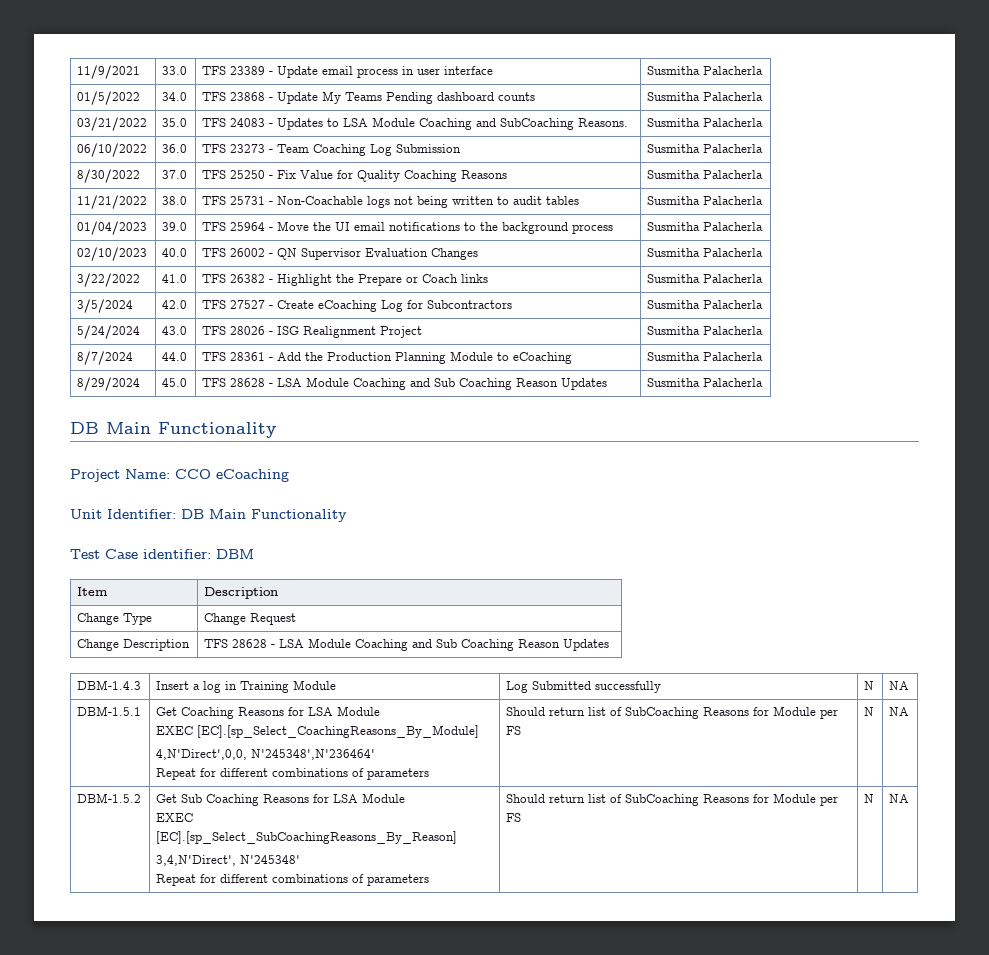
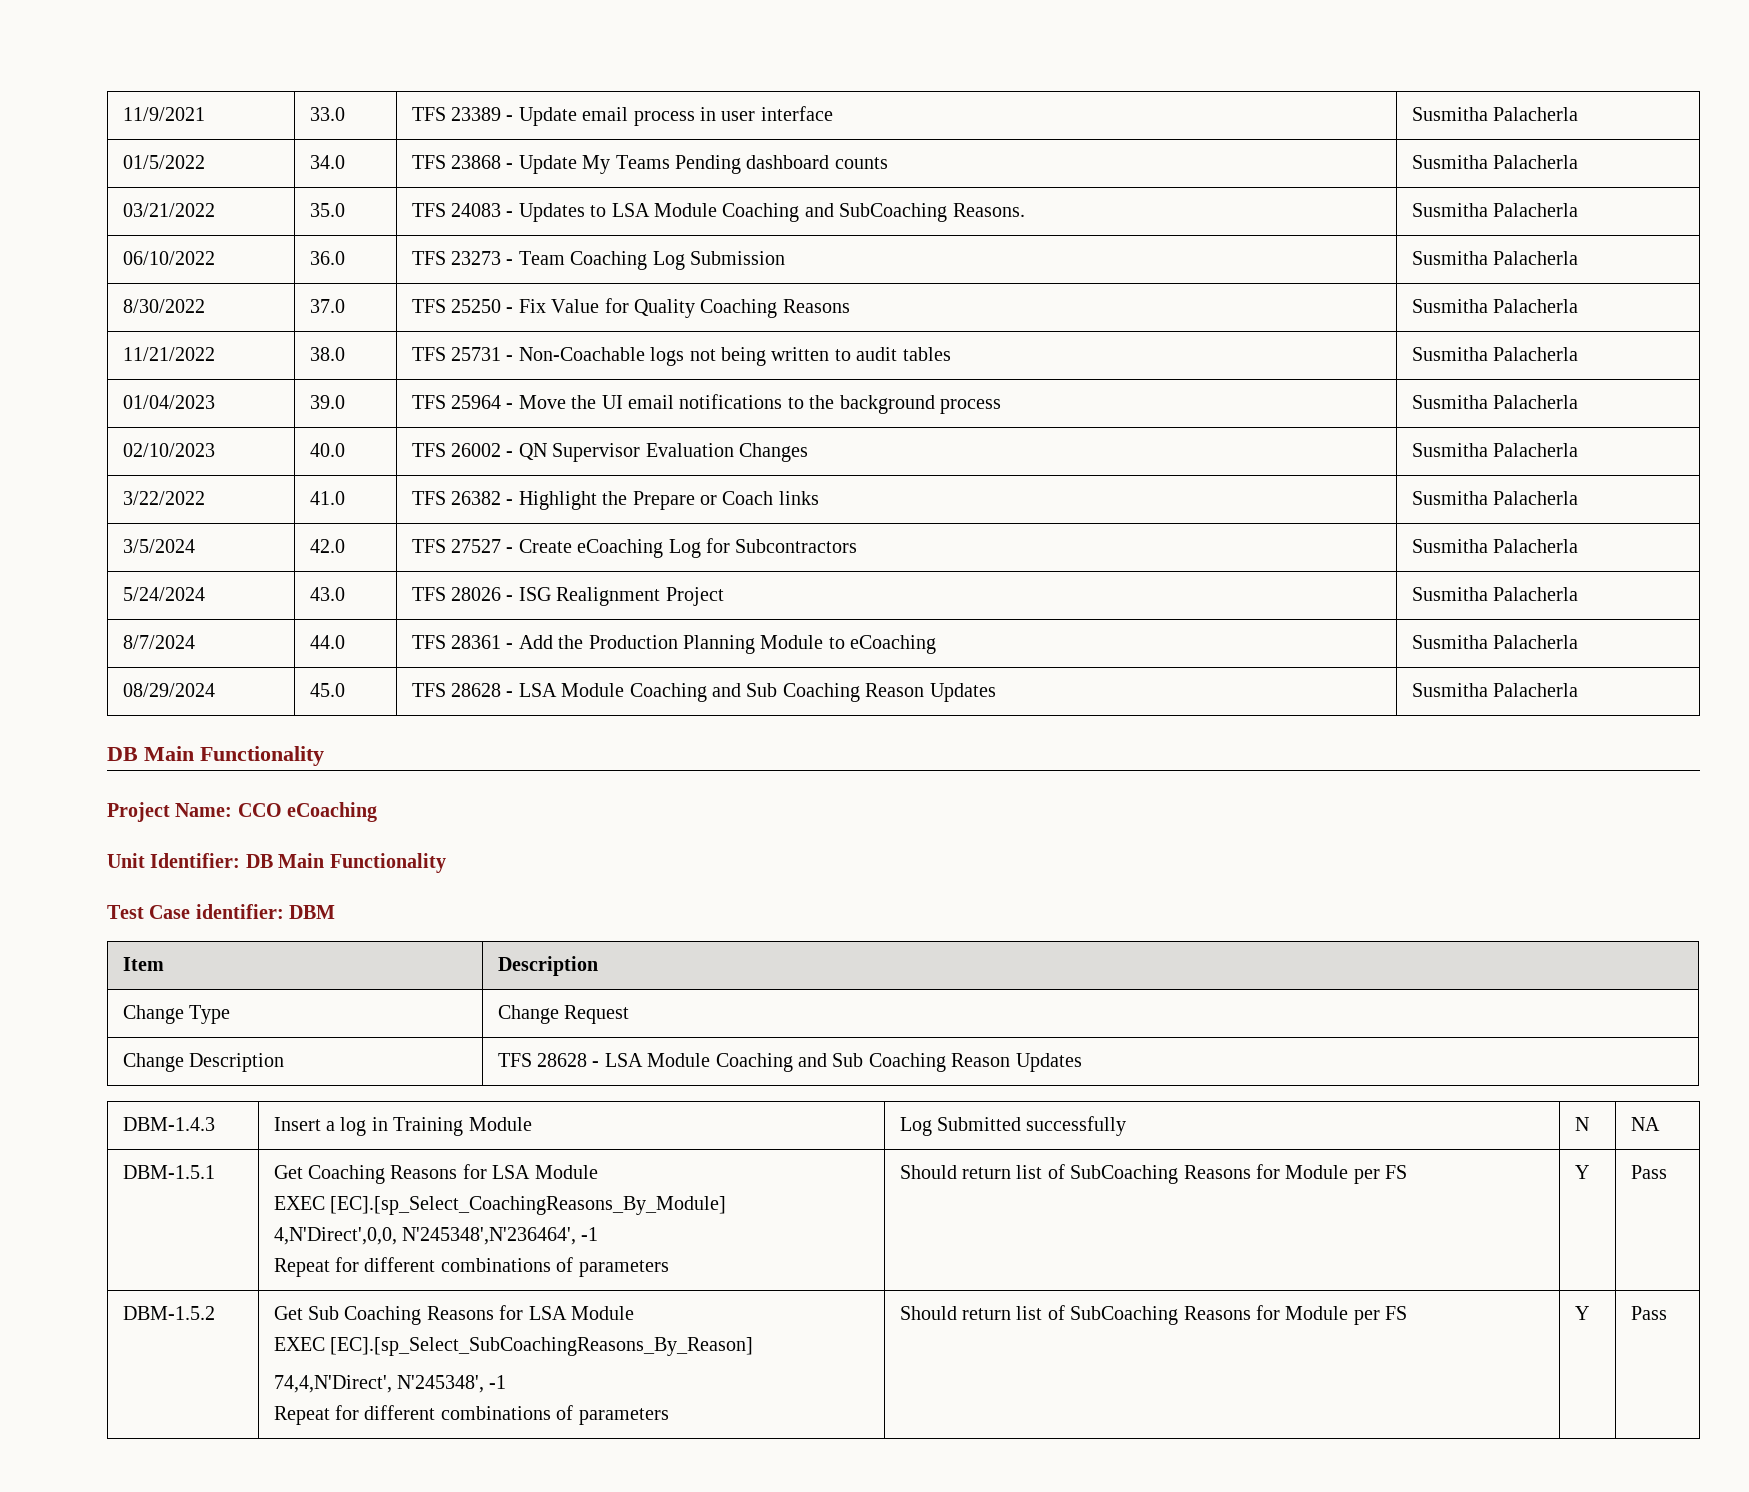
[77,377,141,391] 8/29/2024 -> [122,683,215,697] 08/29/2024
[251,749,376,760] N'245348',N'236464' -> [401,1227,599,1245] N'245348',N'236464', -1
[864,707,875,716] [889,707,910,716] N | NA -> [1574,1165,1589,1179] [1630,1165,1667,1179] Y | Pass
[156,855,301,866] 3,4,N'Direct', N'245348' -> [273,1375,507,1393] 74,4,N'Direct', N'245348', -1
[864,794,875,803] [889,794,910,803] N | NA -> [1574,1306,1589,1320] [1630,1306,1667,1320] Y | Pass

